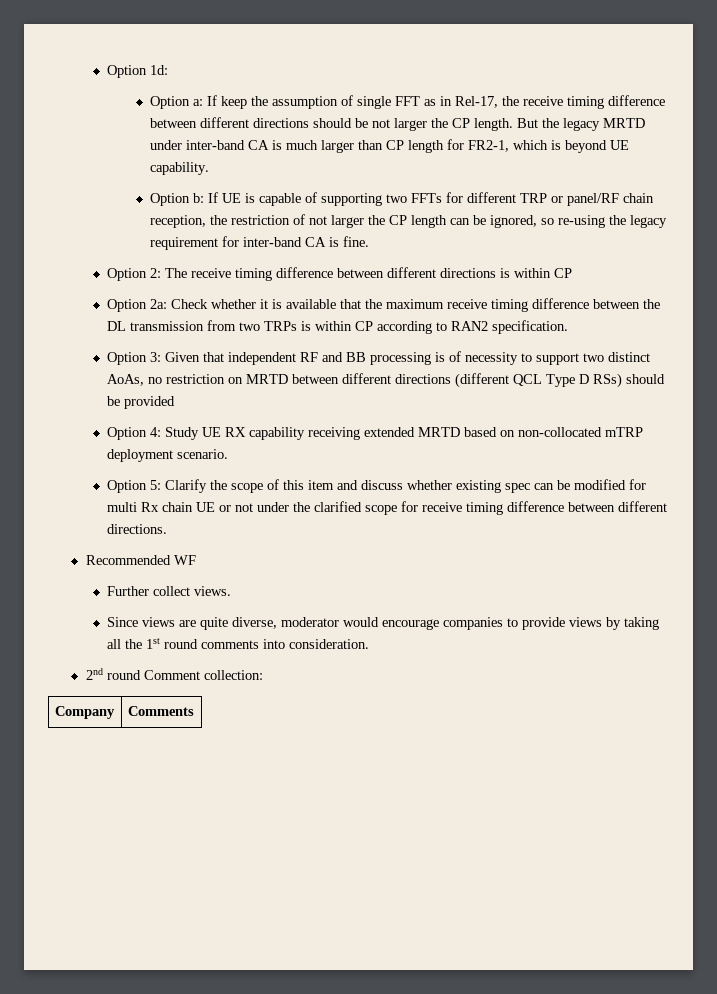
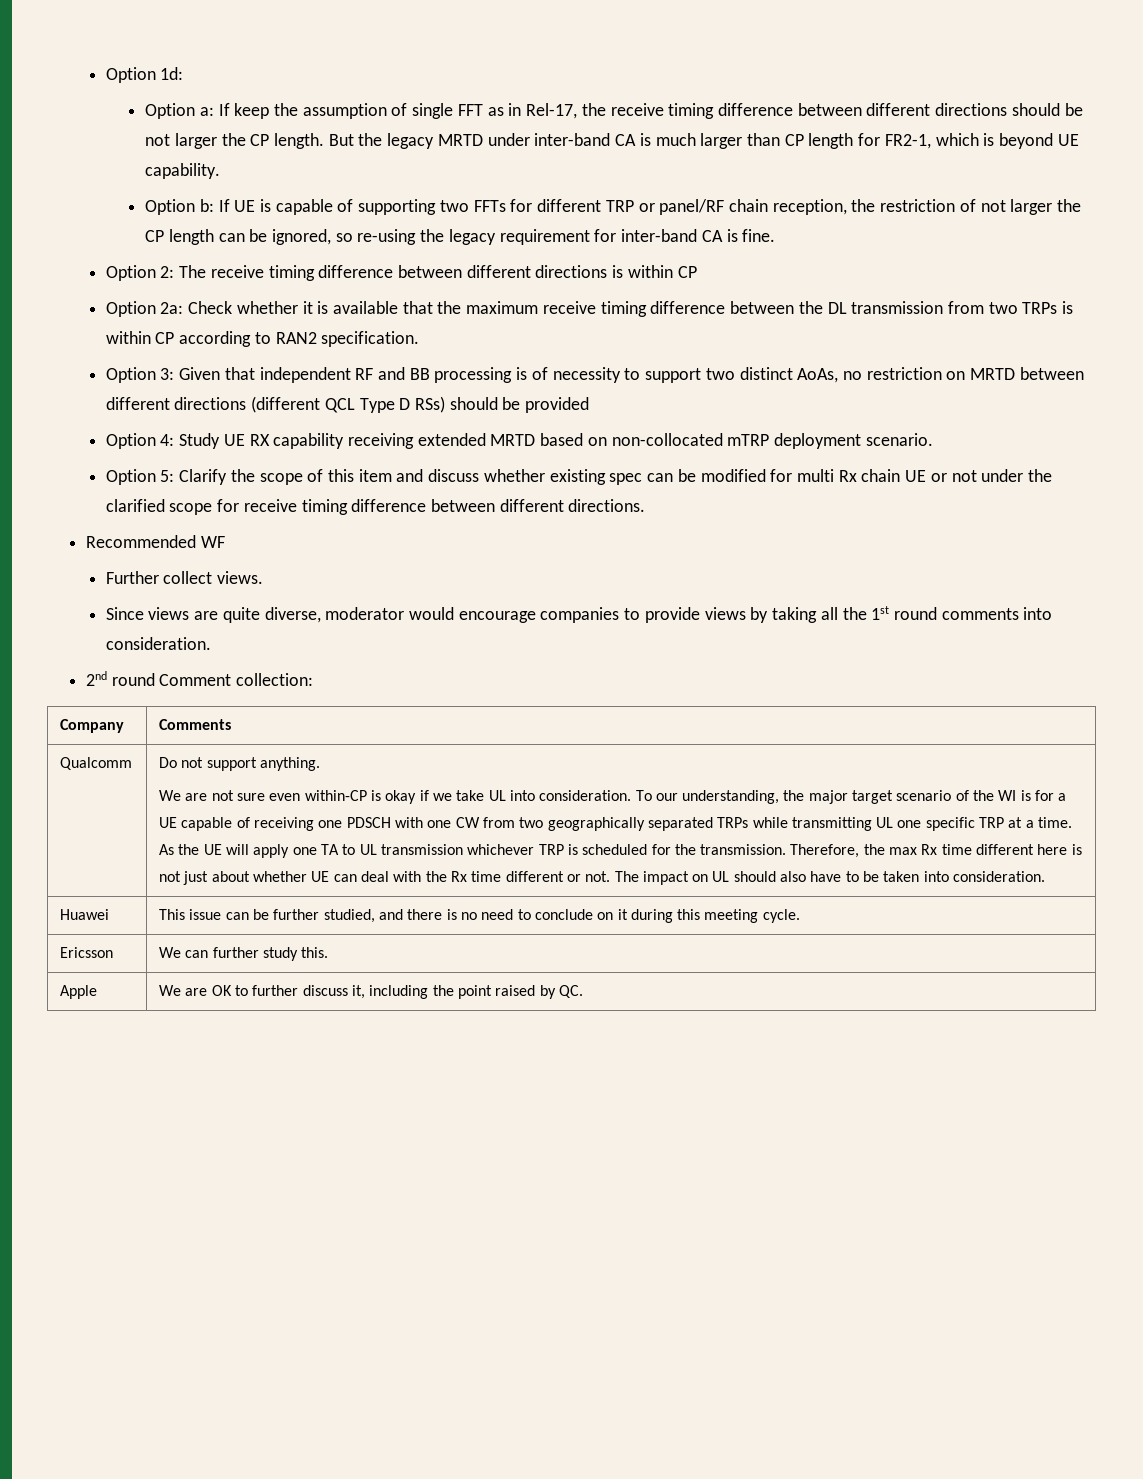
(194, 711) none -> [60,757,133,770] [159,757,320,771] [159,790,1067,804] [159,817,1073,831] [159,844,1082,858] [159,871,1046,885] [60,909,110,920] [159,909,800,923] [60,947,114,958] [159,947,329,961] [60,985,98,999] [159,985,583,999] // Qualcomm | Do not support anything. // We are not sure even within-CP is okay if we take UL into consideration. To our understanding, the major target scenario of the WI is for a UE capable of receiving one PDSCH with one CW from two geographically separated TRPs while transmitting UL one specific TRP at a time. As the UE will apply one TA to UL transmission whichever TRP is scheduled for the transmission. Therefore, the max Rx time different here is not just about whether UE can deal with the Rx time different or not. The impact on UL should also have to be taken into consideration. // Huawei | This issue can be further studied, and there is no need to conclude on it during this meeting cycle. // Ericsson | We can further study this. // Apple | We are OK to further discuss it, including the point raised by QC.

